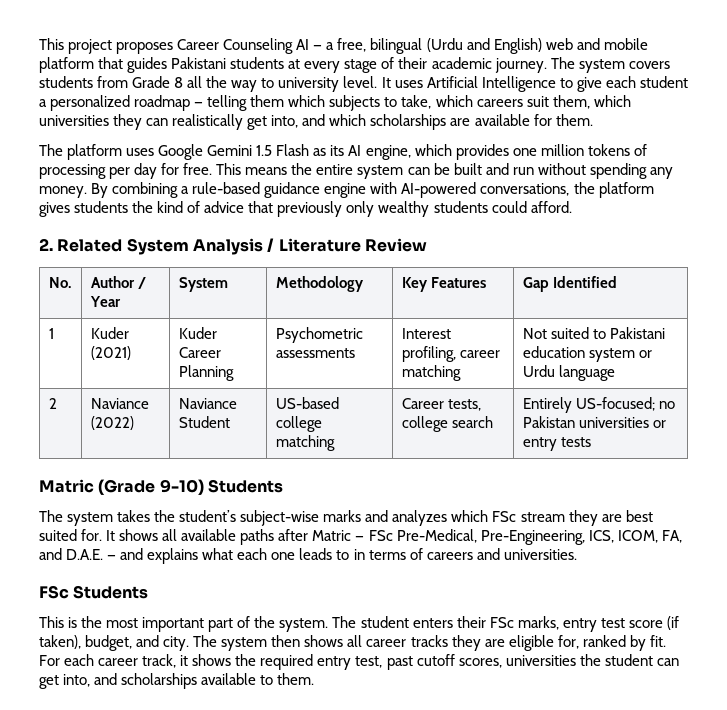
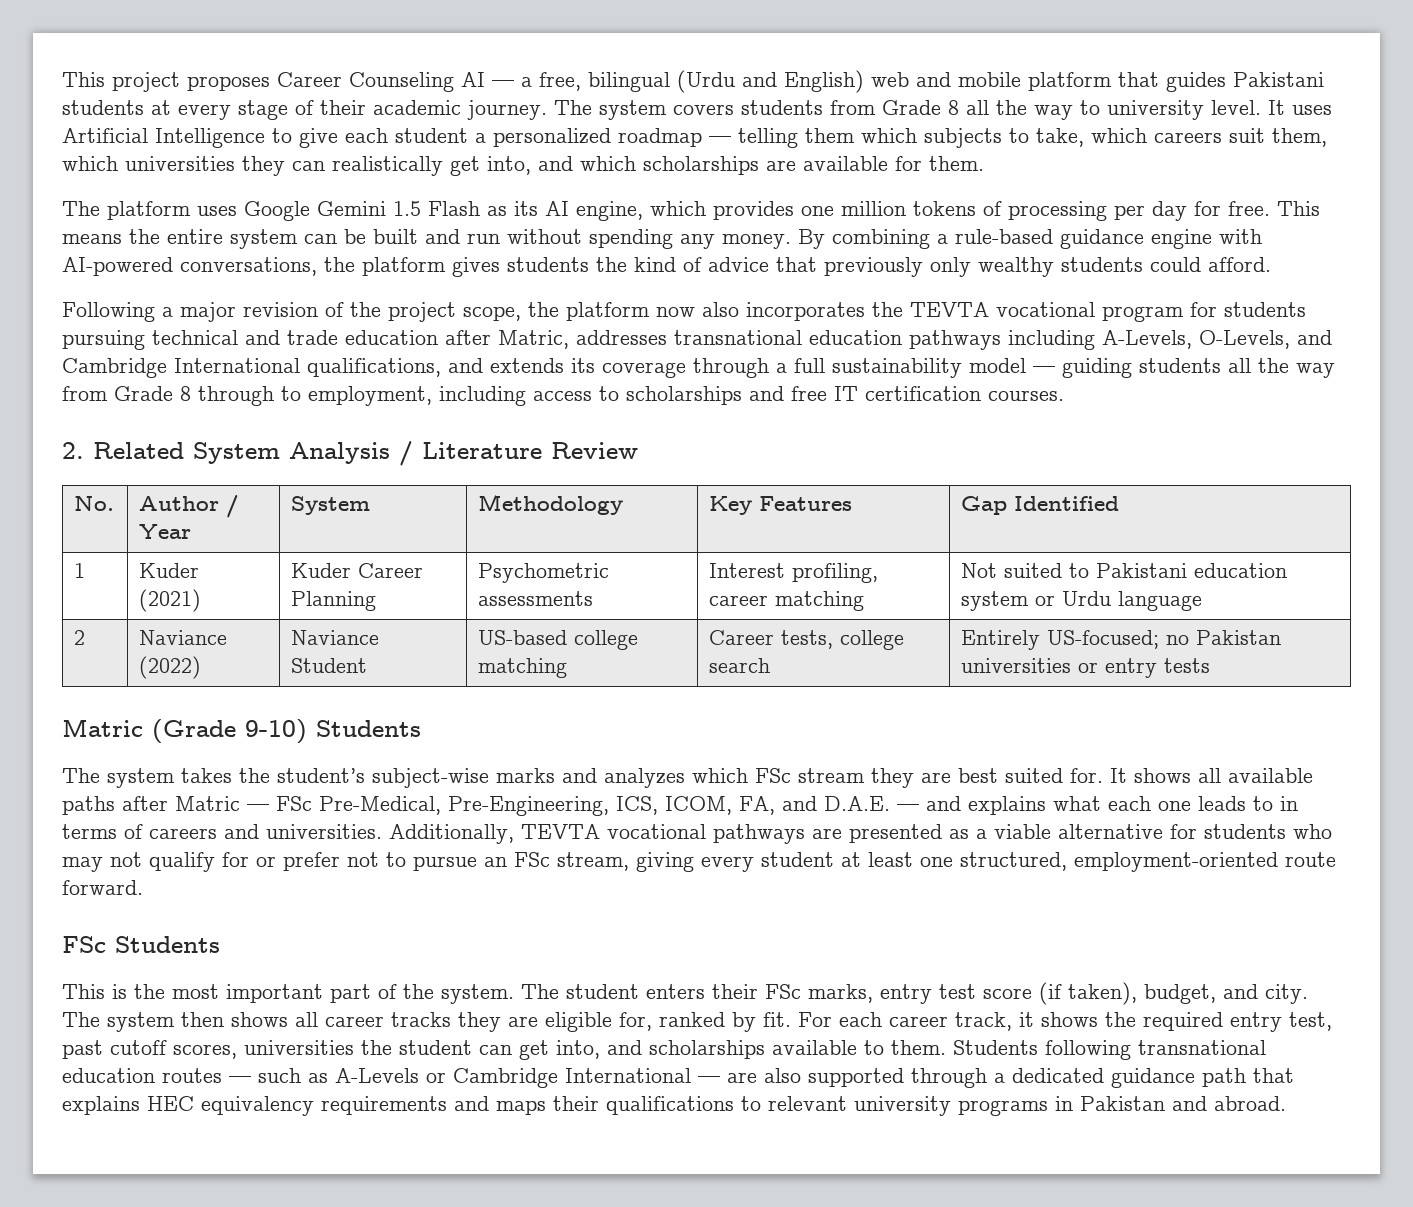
(572, 207) none -> [62,302,1306,322] [62,330,1332,350] [62,358,1335,378] [62,386,1064,406] // Following a major revision of the project scope, the platform now also incorporates the TEVTA vocational program for students pursuing technical and trade education after Matric, addresses transnational education pathways including A-Levels, O-Levels, and Cambridge International qualifications, and extends its coverage through a full sustainability model — guiding students all the way from Grade 8 through to employment, including access to scholarships and free IT certification courses.
(577, 554) none -> [389,824,1332,844] [62,852,1336,872] [62,880,143,895] Additionally, TEVTA vocational pathways are presented as a viable alternative for students who may not qualify for or prefer not to pursue an FSc stream, giving every student at least one structured, employment-oriented route forward.
(315, 679) none -> [953,1040,1266,1060] [62,1068,1294,1088] [62,1096,1286,1116] Students following transnational education routes — such as A-Levels or Cambridge International — are also supported through a dedicated guidance path that explains HEC equivalency requirements and maps their qualifications to relevant university programs in Pakistan and abroad.

